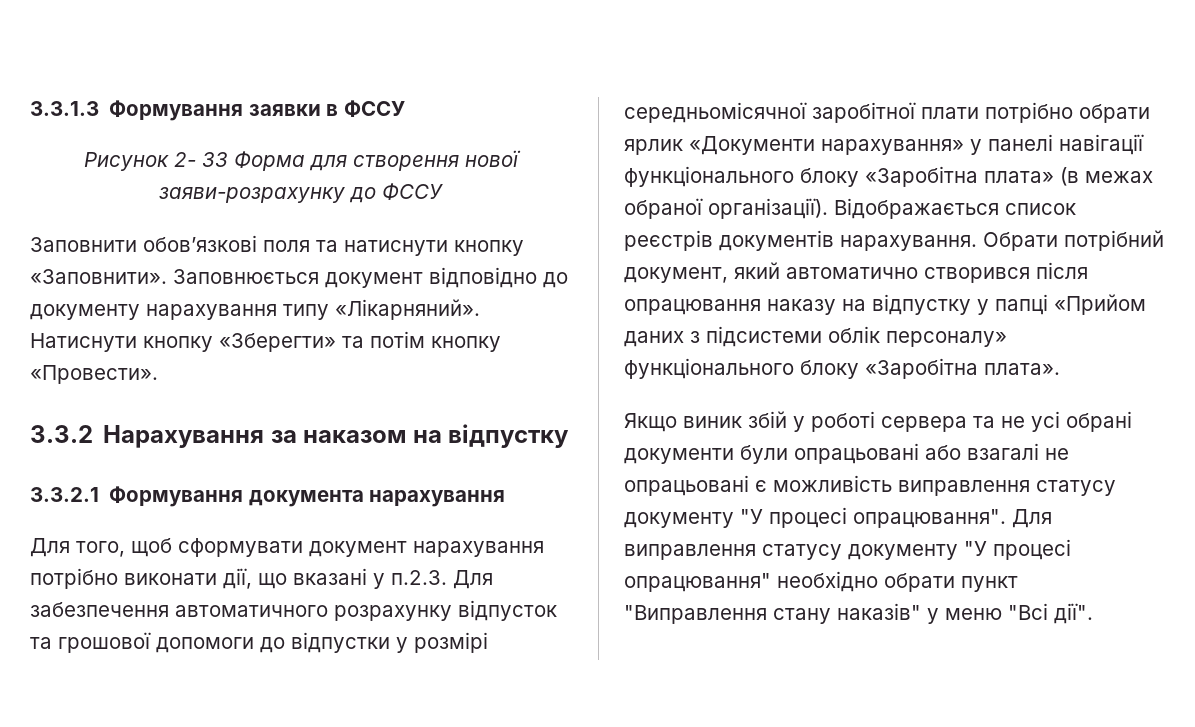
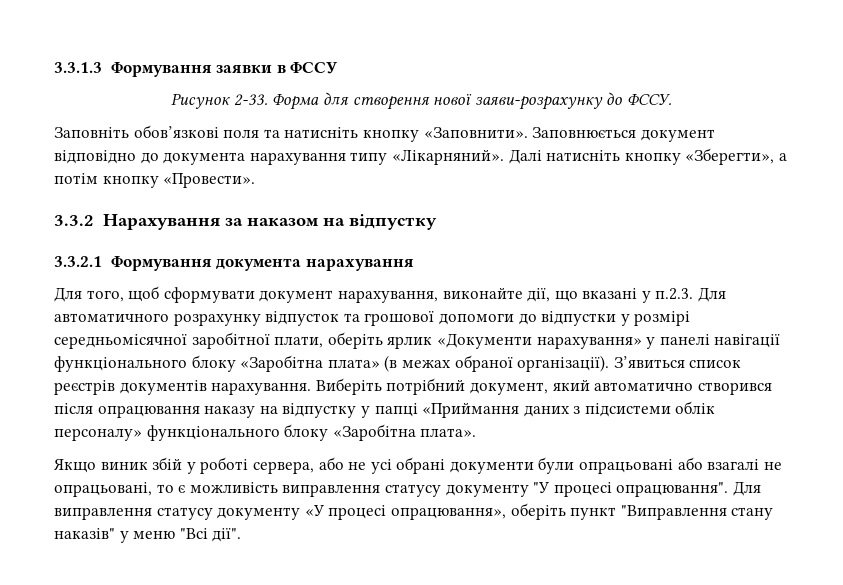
[173,152,228,167] 2- 33 -> [233,94,268,106] 2-33.
[382,183,443,200] [30,237,137,252] ФССУ // Заповнити -> [626,94,672,106] [54,127,129,138] ФССУ. // Заповніть
[344,240,448,256] натиснути -> [284,127,359,138] натисніть
[30,304,140,320] документу -> [163,152,246,165] документа
[30,333,364,352] Натиснути кнопку «Зберегти» та -> [508,148,787,165] Далі натисніть кнопку «Зберегти», а
[413,541,544,557] [30,568,217,589] нарахування потрібно виконати -> [337,287,523,303] нарахування, виконайте
[30,602,169,617] забезпечення -> (727, 294) none
[921,102,1150,123] плати потрібно обрати -> [274,332,383,349] плати, оберіть
[834,198,999,219] Відображається -> [613,356,685,368] З’явиться
[983,232,1058,251] Обрати -> [315,378,382,395] Виберіть
[1054,294,1146,315] «Прийом -> [422,402,520,418] «Приймання
[881,416,995,432] сервера та -> [252,457,344,474] сервера, або
[624,475,749,496] опрацьовані -> [54,482,174,497] опрацьовані, то
[964,539,1071,560] [624,571,955,592] "У процесі опрацювання" необхідно обрати -> [304,503,566,520] «У процесі опрацювання», оберіть

